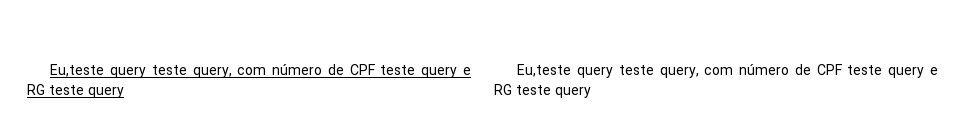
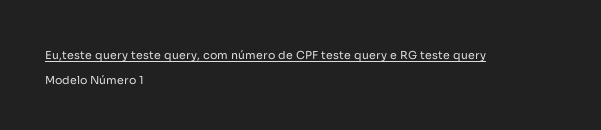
[517,64,938,78] [494,84,591,98] Eu,teste query teste query, com número de CPF teste query e RG teste query -> [45,75,144,85] Modelo Número 1

